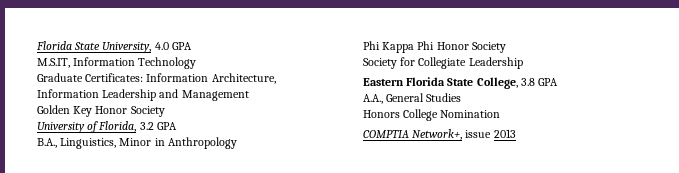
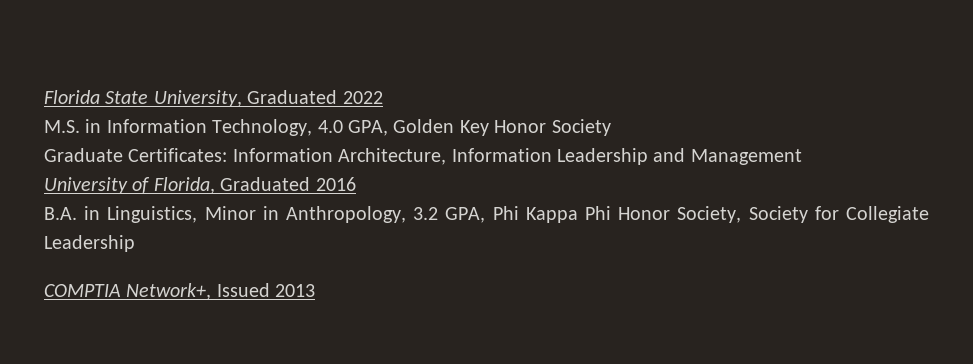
[154,42,192,50] [37,57,197,69] 4.0 GPA // M.S.IT, Information Technology -> [247,90,383,104] [44,119,611,136] Graduated 2022 // M.S. in Information Technology, 4.0 GPA, Golden Key Honor Society
[37,105,165,117] // Golden Key Honor Society -> (802, 157) none
[139,122,177,130] [37,137,237,149] 3.2 GPA // B.A., Linguistics, Minor in Anthropology // -> [220,177,356,191] [44,206,486,223] Graduated 2016 // B.A. in Linguistics, Minor in Anthropology, 3.2 GPA,
[471,42,506,53] Society // -> [677,206,742,223] Society,
[363,77,559,89] [363,93,462,104] [363,109,501,121] // Eastern Florida State College, 3.8 GPA // A.A., General Studies // Honors College Nomination -> (135, 243) none
[465,130,492,138] issue -> [216,283,270,297] Issued

